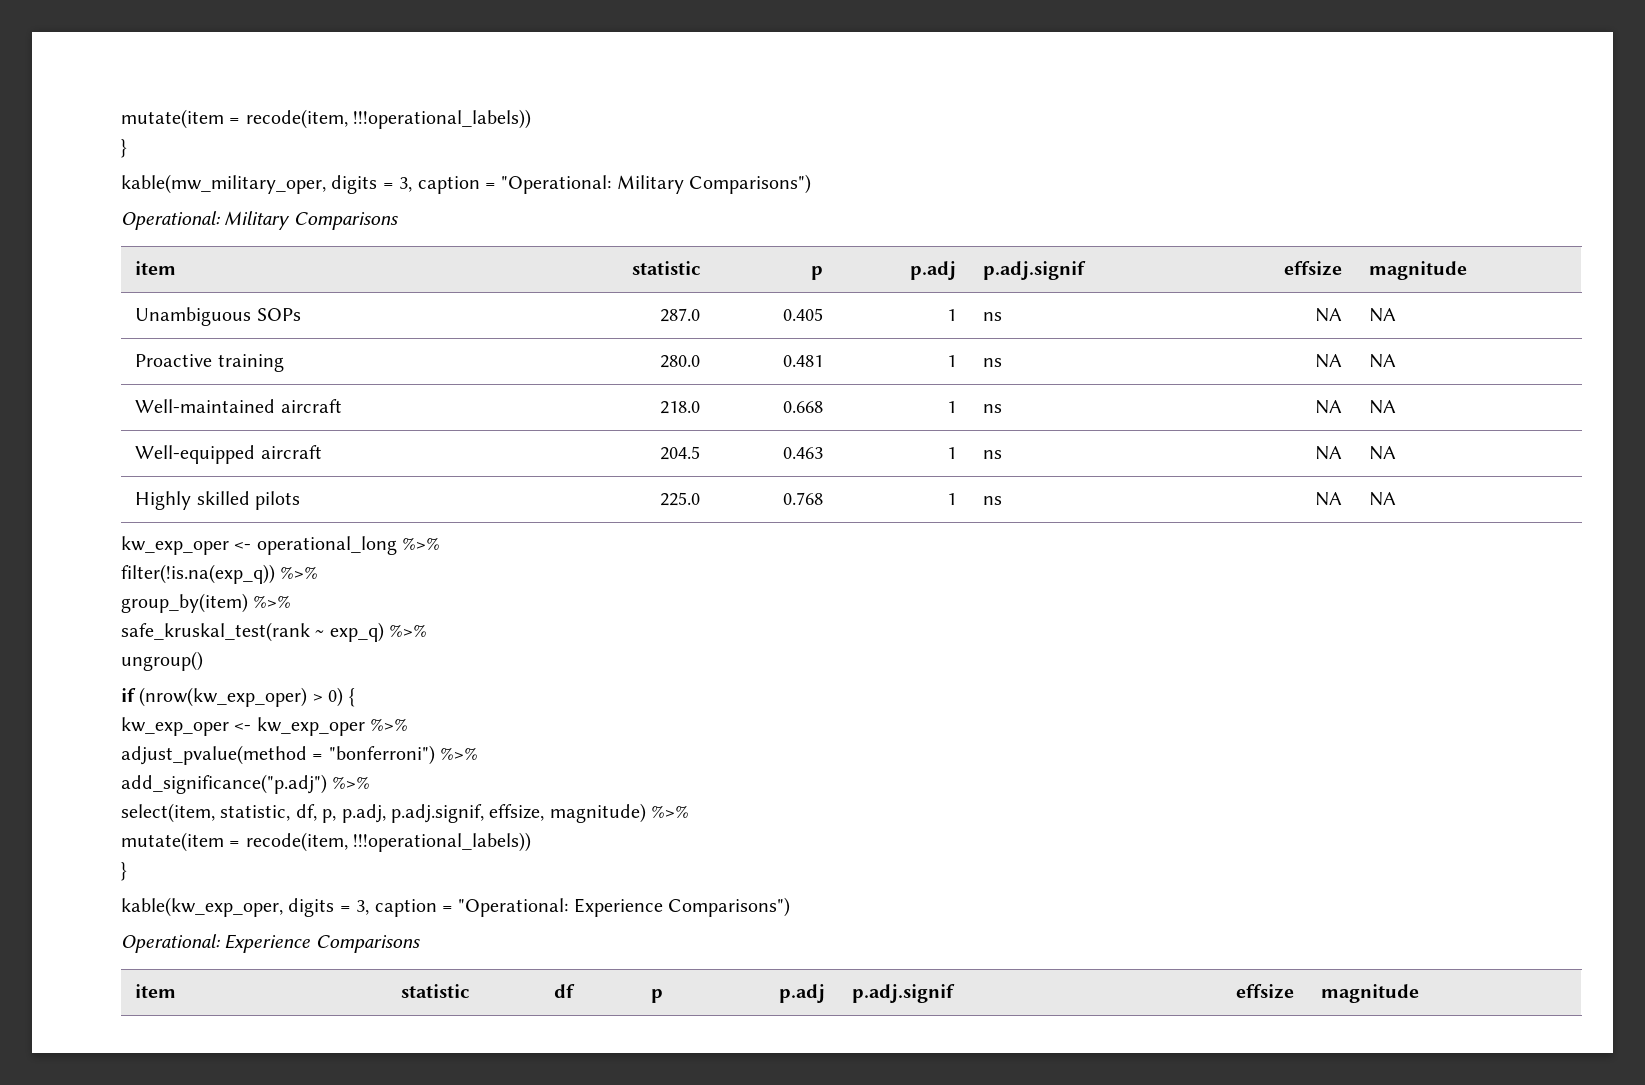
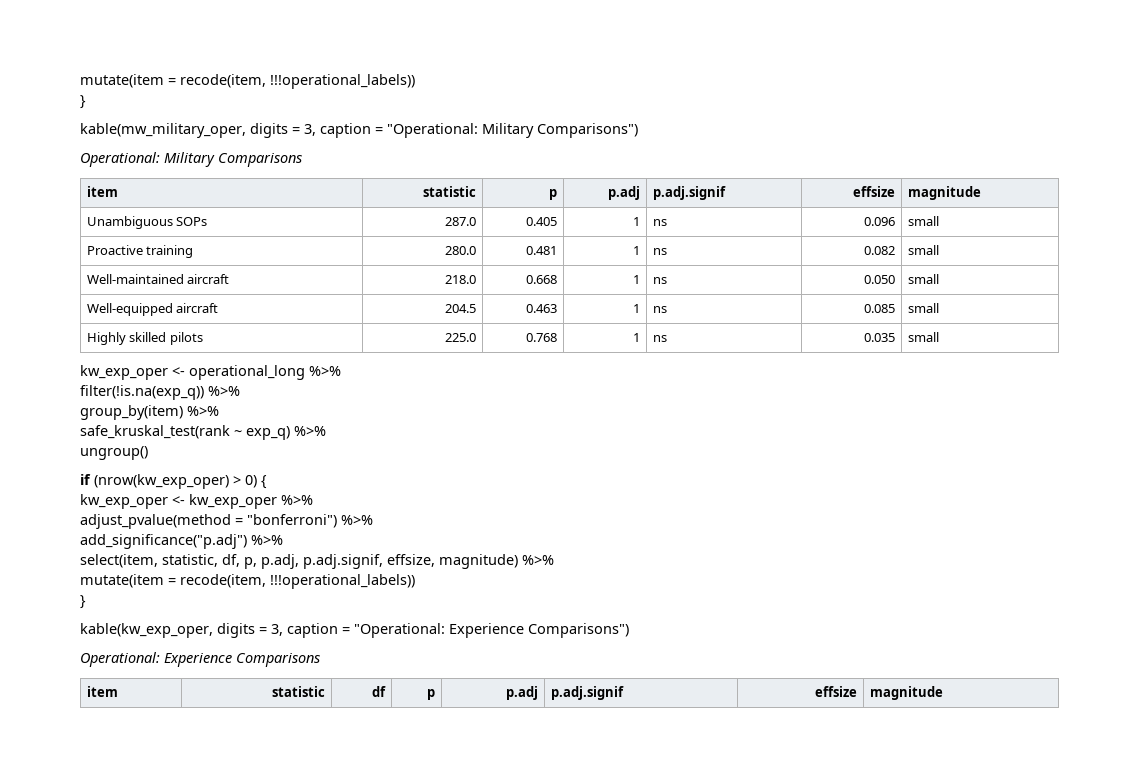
[1314,308,1342,322] [1369,308,1397,322] NA | NA -> [864,217,896,226] [907,216,939,226] 0.096 | small
[1314,354,1342,368] [1369,354,1397,368] NA | NA -> [864,246,896,255] [907,245,939,255] 0.082 | small
[1314,400,1342,414] [1369,400,1397,414] NA | NA -> [864,275,896,284] [907,274,939,284] 0.050 | small
[1314,446,1342,460] [1369,446,1397,460] NA | NA -> [864,304,896,313] [907,303,939,313] 0.085 | small
[1314,492,1342,506] [1369,492,1397,506] NA | NA -> [864,333,896,342] [907,332,939,342] 0.035 | small

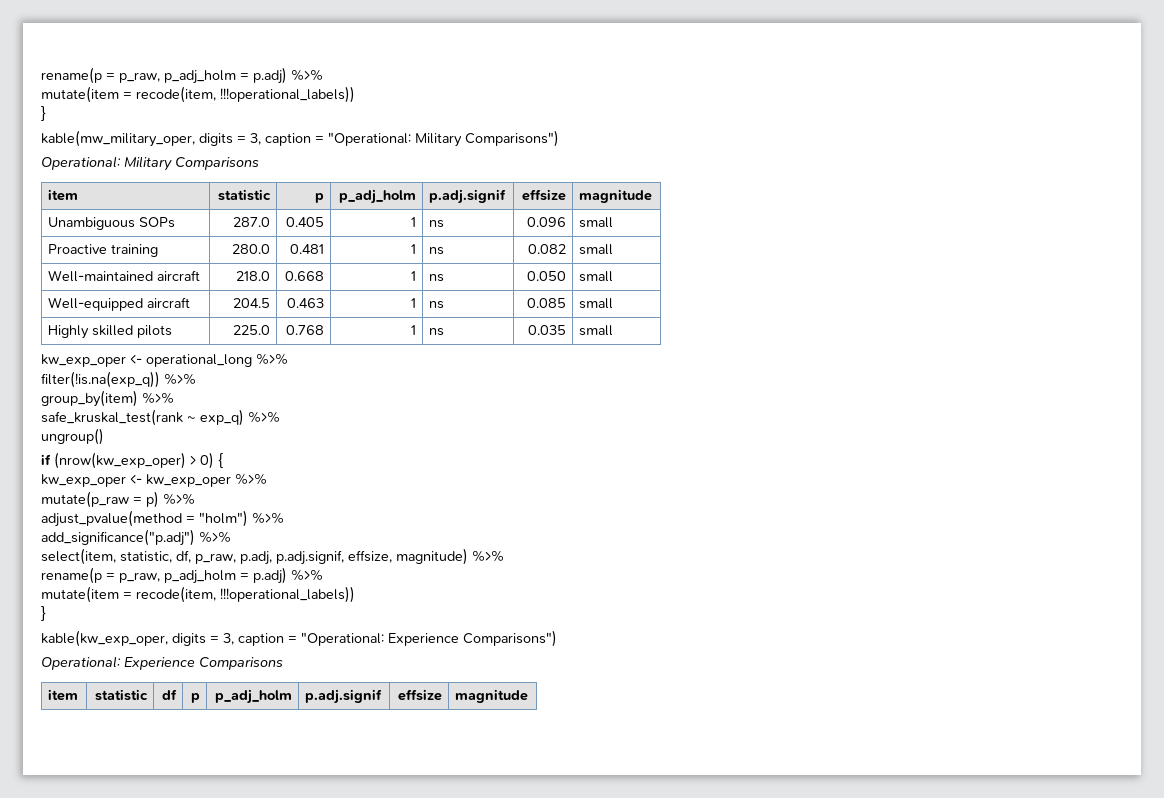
(80, 81) none -> [41,67,323,84] rename(p = p_raw, p_adj_holm = p.adj) %>% //
[608,186,641,200] p.adj -> [338,189,416,204] p_adj_holm
(313, 500) none -> [41,491,195,508] // mutate(p_raw = p) %>%
[247,514,337,528] "bonferroni") -> [199,510,248,527] "holm")
[244,557,257,569] p, -> [195,553,236,564] p_raw,
(554, 560) none -> [41,567,323,584] // rename(p = p_raw, p_adj_holm = p.adj) %>%
[506,686,539,700] p.adj -> [214,689,292,704] p_adj_holm

